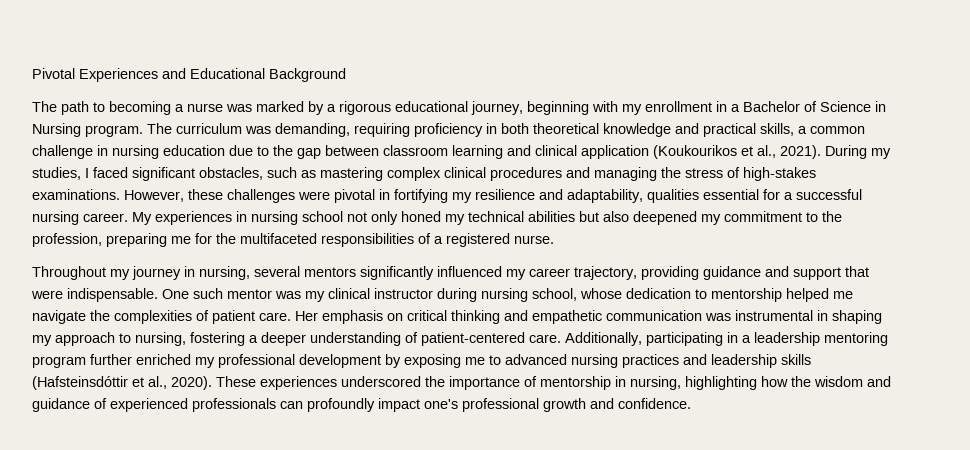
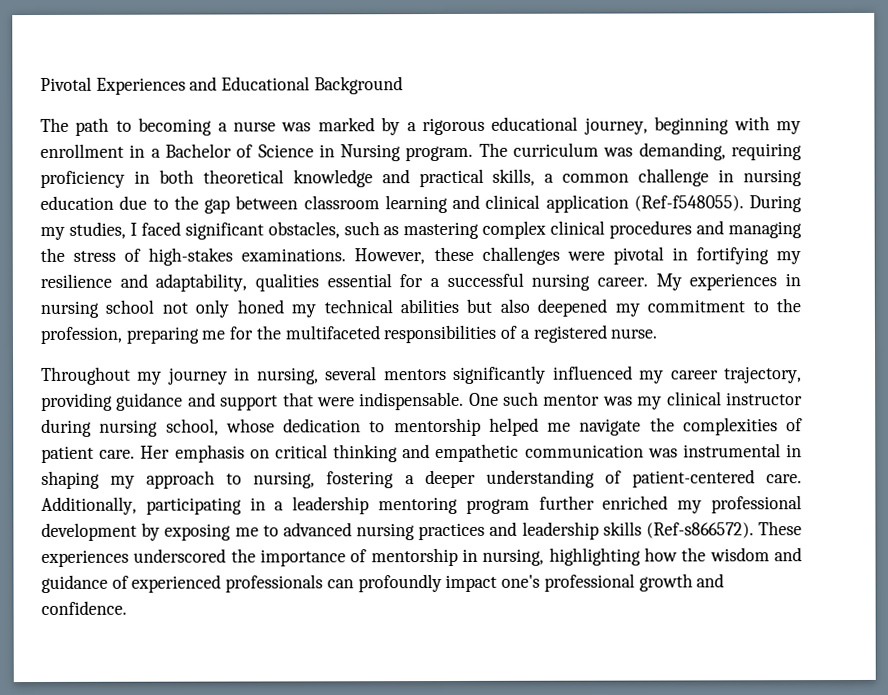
[653,145,821,159] (Koukourikos et al., 2021). -> [633,195,744,212] (Ref-f548055).
[32,376,212,390] (Hafsteinsdóttir et al., 2020). -> [645,522,754,539] (Ref-s866572).

